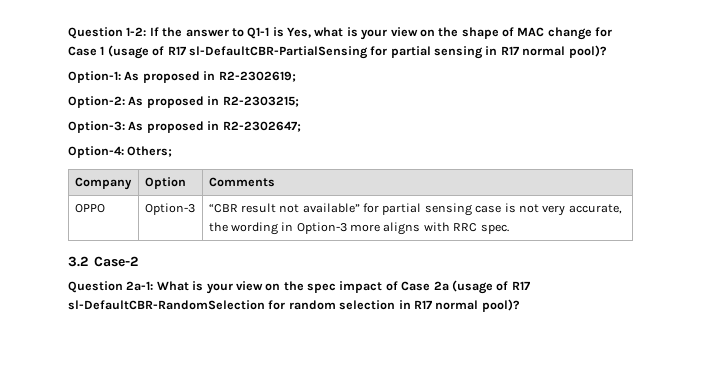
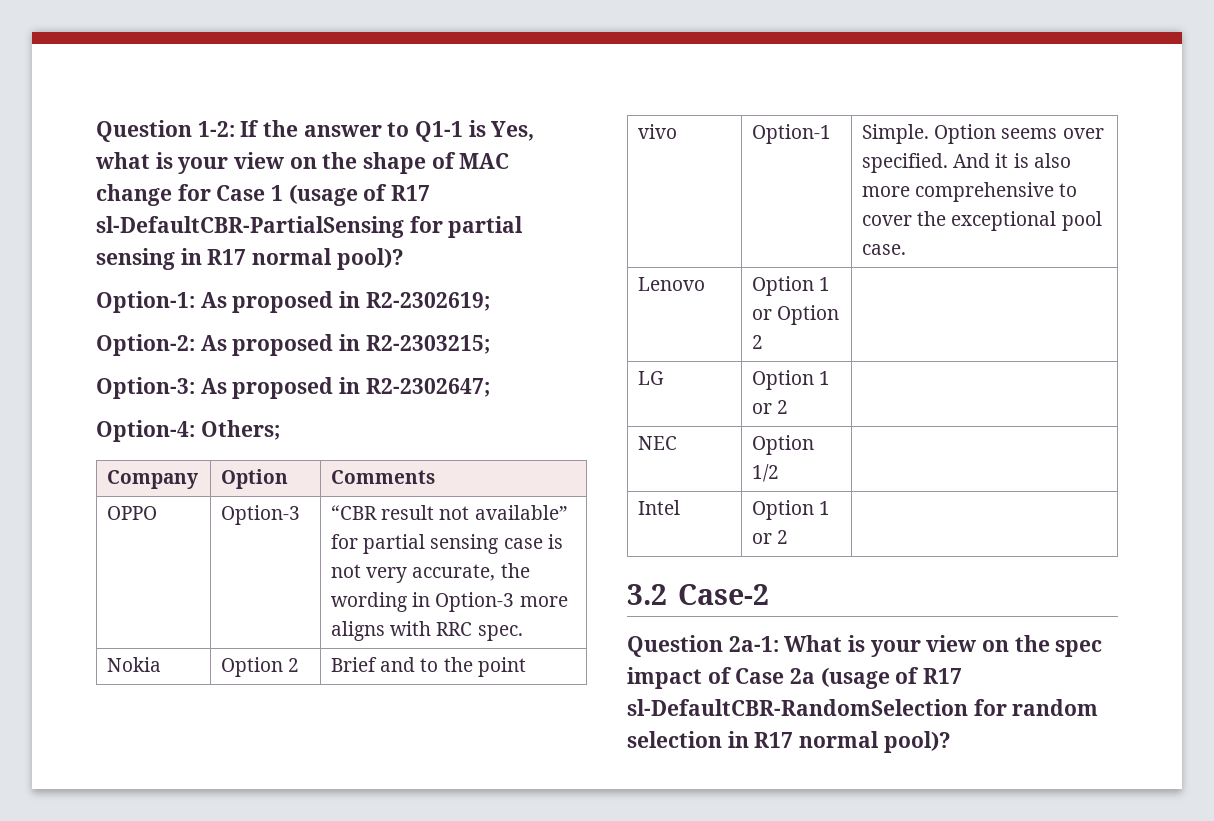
(509, 229) none -> [107,657,162,672] [221,657,300,677] [331,657,526,677] [638,124,678,139] [752,124,832,144] [862,124,1104,144] [862,153,1071,173] [862,182,1078,202] [862,211,1102,231] [862,244,907,255] [638,277,706,291] [752,276,831,296] [752,305,840,325] [752,335,764,349] [638,371,665,385] [752,370,831,390] [752,400,789,414] [638,436,678,450] [752,435,815,455] [752,464,780,482] [638,500,681,515] [752,500,831,520] [752,530,789,544] // Nokia | Option 2 | Brief and to the point // vivo | Option-1 | Simple. Option seems over specified. And it is also more comprehensive to cover the exceptional pool case. // Lenovo | Option 1 or Option 2 | // LG | Option 1 or 2 | // NEC | Option 1/2 | // Intel | Option 1 or 2 |

